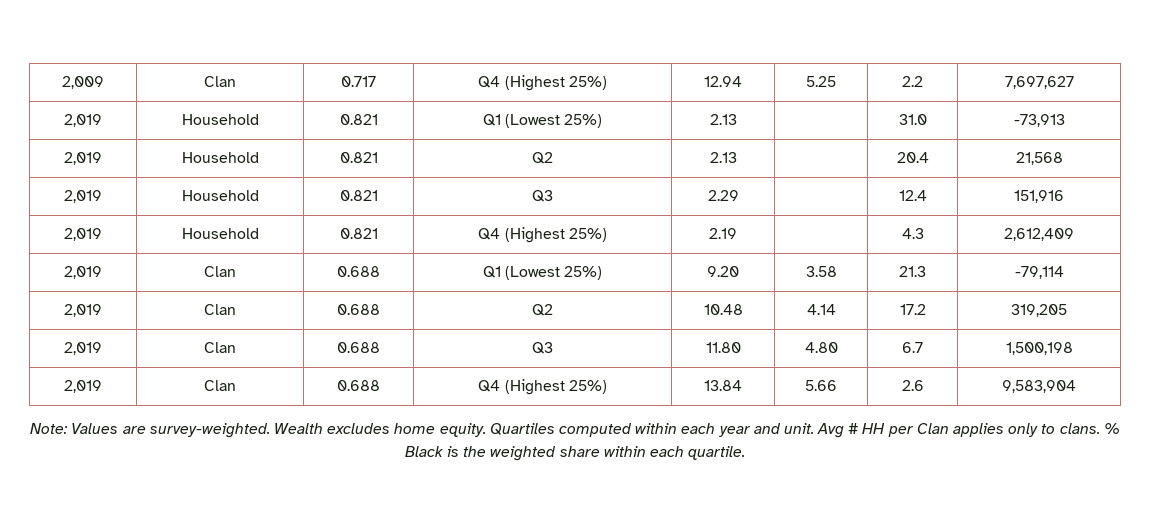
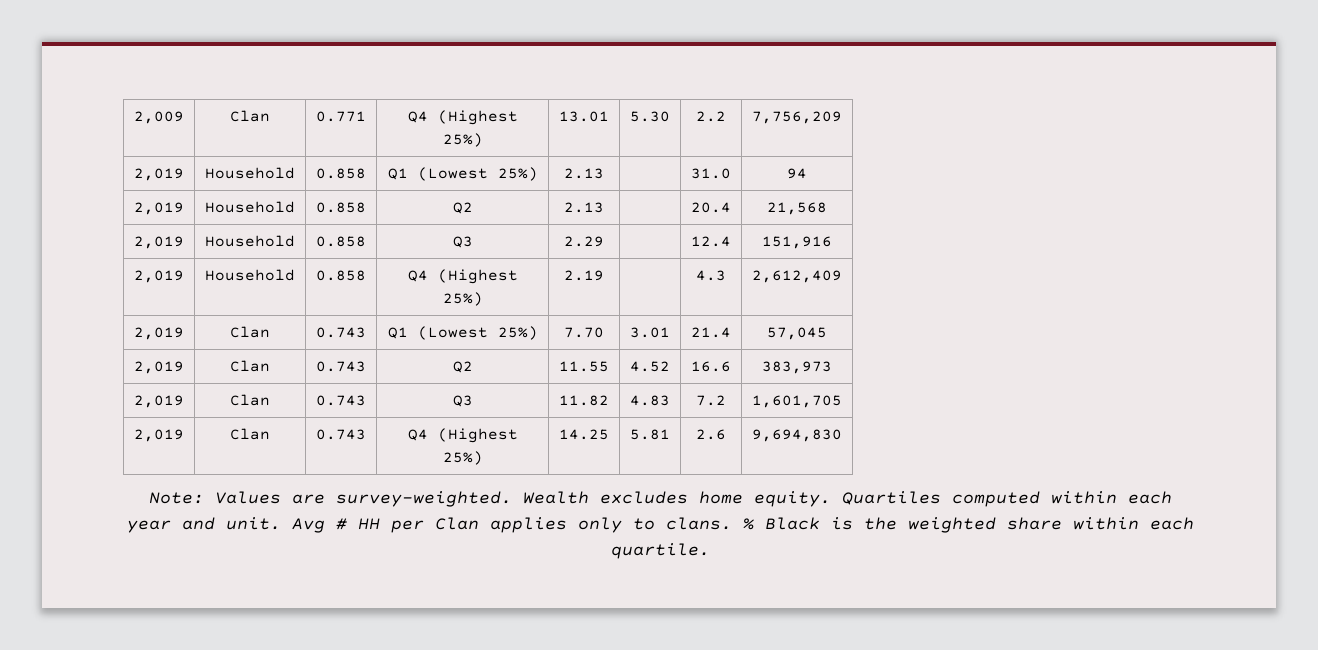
[341,76,376,87] [478,75,607,91] [704,76,742,87] [806,76,836,87] 0.717 | Q4 (Highest 25%) | 12.94 | 5.25 -> [316,111,366,122] [407,110,518,125] [442,133,483,147] [559,111,609,122] [630,111,670,122] 0.771 | Q4 (Highest 25%) | 13.01 | 5.30
[1004,76,1074,89] [64,114,102,127] [181,114,259,125] [339,114,378,125] 7,697,627 // 2,019 | Household | 0.821 -> [752,111,842,124] [134,168,184,181] [205,167,295,179] [316,168,366,179] 7,756,209 // 2,019 | Household | 0.858
[1013,114,1065,127] [64,152,102,165] [181,152,259,163] [339,152,378,163] -73,913 // 2,019 | Household | 0.821 -> [787,168,807,179] [134,202,184,215] [205,201,295,213] [316,202,366,213] 94 // 2,019 | Household | 0.858
[339,190,378,201] 0.821 -> [316,236,366,247] 0.858
[339,228,378,239] 0.821 -> [316,270,366,281] 0.858
[337,266,380,277] [482,266,603,280] [707,266,739,277] [805,266,837,277] [899,266,926,277] [1014,266,1064,279] [64,304,102,317] [204,304,236,315] [337,304,380,315] [532,304,553,316] [703,304,743,315] [806,304,836,315] [899,304,926,315] [1011,304,1067,317] [64,342,102,355] [204,342,236,353] [337,342,380,353] [532,342,553,354] [705,342,741,353] [804,342,838,353] [902,342,923,353] [1005,342,1073,355] [64,380,102,393] [204,380,236,391] [337,380,380,391] [478,379,607,395] [704,380,742,391] [805,380,837,391] 0.688 | Q1 (Lowest 25%) | 9.20 | 3.58 | 21.3 | -79,114 // 2,019 | Clan | 0.688 | Q2 | 10.48 | 4.14 | 17.2 | 319,205 // 2,019 | Clan | 0.688 | Q3 | 11.80 | 4.80 | 6.7 | 1,500,198 // 2,019 | Clan | 0.688 | Q4 (Highest 25%) | 13.84 | 5.66 -> [316,327,366,338] [387,326,538,340] [564,327,604,338] [630,327,670,338] [691,327,731,338] [767,327,827,340] [134,361,184,374] [230,360,270,372] [316,361,366,372] [452,361,473,373] [559,361,609,372] [630,361,670,372] [691,361,731,372] [762,361,832,374] [134,395,184,408] [230,394,270,406] [316,395,366,406] [452,395,473,407] [559,395,609,406] [630,395,670,406] [696,395,726,406] [752,395,842,408] [134,429,184,442] [230,428,270,440] [316,429,366,440] [407,428,518,443] [442,451,483,465] [559,429,609,440] [630,429,670,440] 0.743 | Q1 (Lowest 25%) | 7.70 | 3.01 | 21.4 | 57,045 // 2,019 | Clan | 0.743 | Q2 | 11.55 | 4.52 | 16.6 | 383,973 // 2,019 | Clan | 0.743 | Q3 | 11.82 | 4.83 | 7.2 | 1,601,705 // 2,019 | Clan | 0.743 | Q4 (Highest 25%) | 14.25 | 5.81
[1002,380,1076,393] 9,583,904 -> [752,429,842,442] 9,694,830

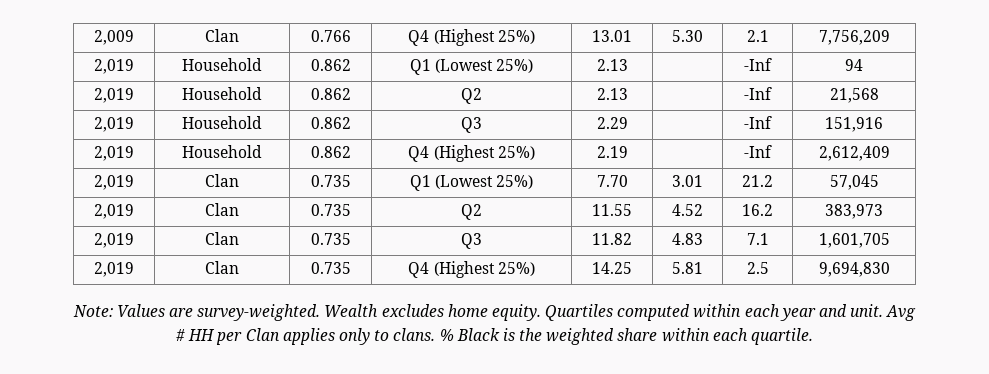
[316,111,366,122] 0.771 -> [310,30,351,42] 0.766
[696,111,726,122] 2.2 -> [746,30,769,42] 2.1
[316,168,366,179] 0.858 -> [310,59,351,71] 0.862
[691,168,731,179] 31.0 -> [744,58,772,71] -Inf
[316,202,366,213] 0.858 -> [310,88,351,100] 0.862
[691,202,731,213] 20.4 -> [744,87,772,100] -Inf
[316,236,366,247] 0.858 -> [310,117,351,129] 0.862
[691,236,731,247] 12.4 -> [744,116,772,129] -Inf
[316,270,366,281] 0.858 -> [310,146,351,158] 0.862
[696,270,726,281] 4.3 -> [744,145,772,158] -Inf
[316,327,366,338] 0.743 -> [310,175,351,187] 0.735
[691,327,731,338] 21.4 -> [742,175,773,187] 21.2
[316,361,366,372] 0.743 -> [310,204,351,216] 0.735
[691,361,731,372] 16.6 -> [742,204,773,216] 16.2
[316,395,366,406] 0.743 -> [310,233,351,245] 0.735
[696,395,726,406] 7.2 -> [746,233,769,245] 7.1
[316,429,366,440] 0.743 -> [310,262,351,274] 0.735
[696,429,726,440] 2.6 -> [746,262,769,274] 2.5

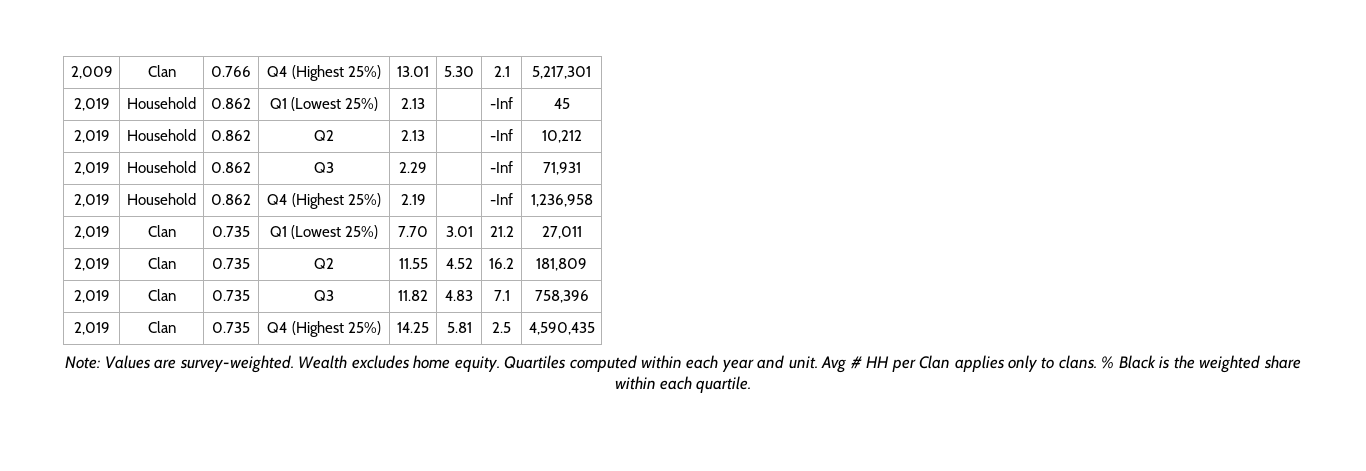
[818,30,890,45] 7,756,209 -> [532,66,591,79] 5,217,301
[845,59,863,71] 94 -> [553,98,570,109] 45
[829,88,879,103] 21,568 -> [541,130,582,143] 10,212
[825,117,883,132] 151,916 -> [542,162,581,175] 71,931
[818,146,890,161] 2,612,409 -> [530,194,593,207] 1,236,958
[829,175,879,190] 57,045 -> [541,226,582,239] 27,011
[825,204,883,219] 383,973 -> [536,258,587,271] 181,809
[818,233,890,248] 1,601,705 -> [534,290,589,303] 758,396
[818,262,890,277] 9,694,830 -> [528,322,595,335] 4,590,435

